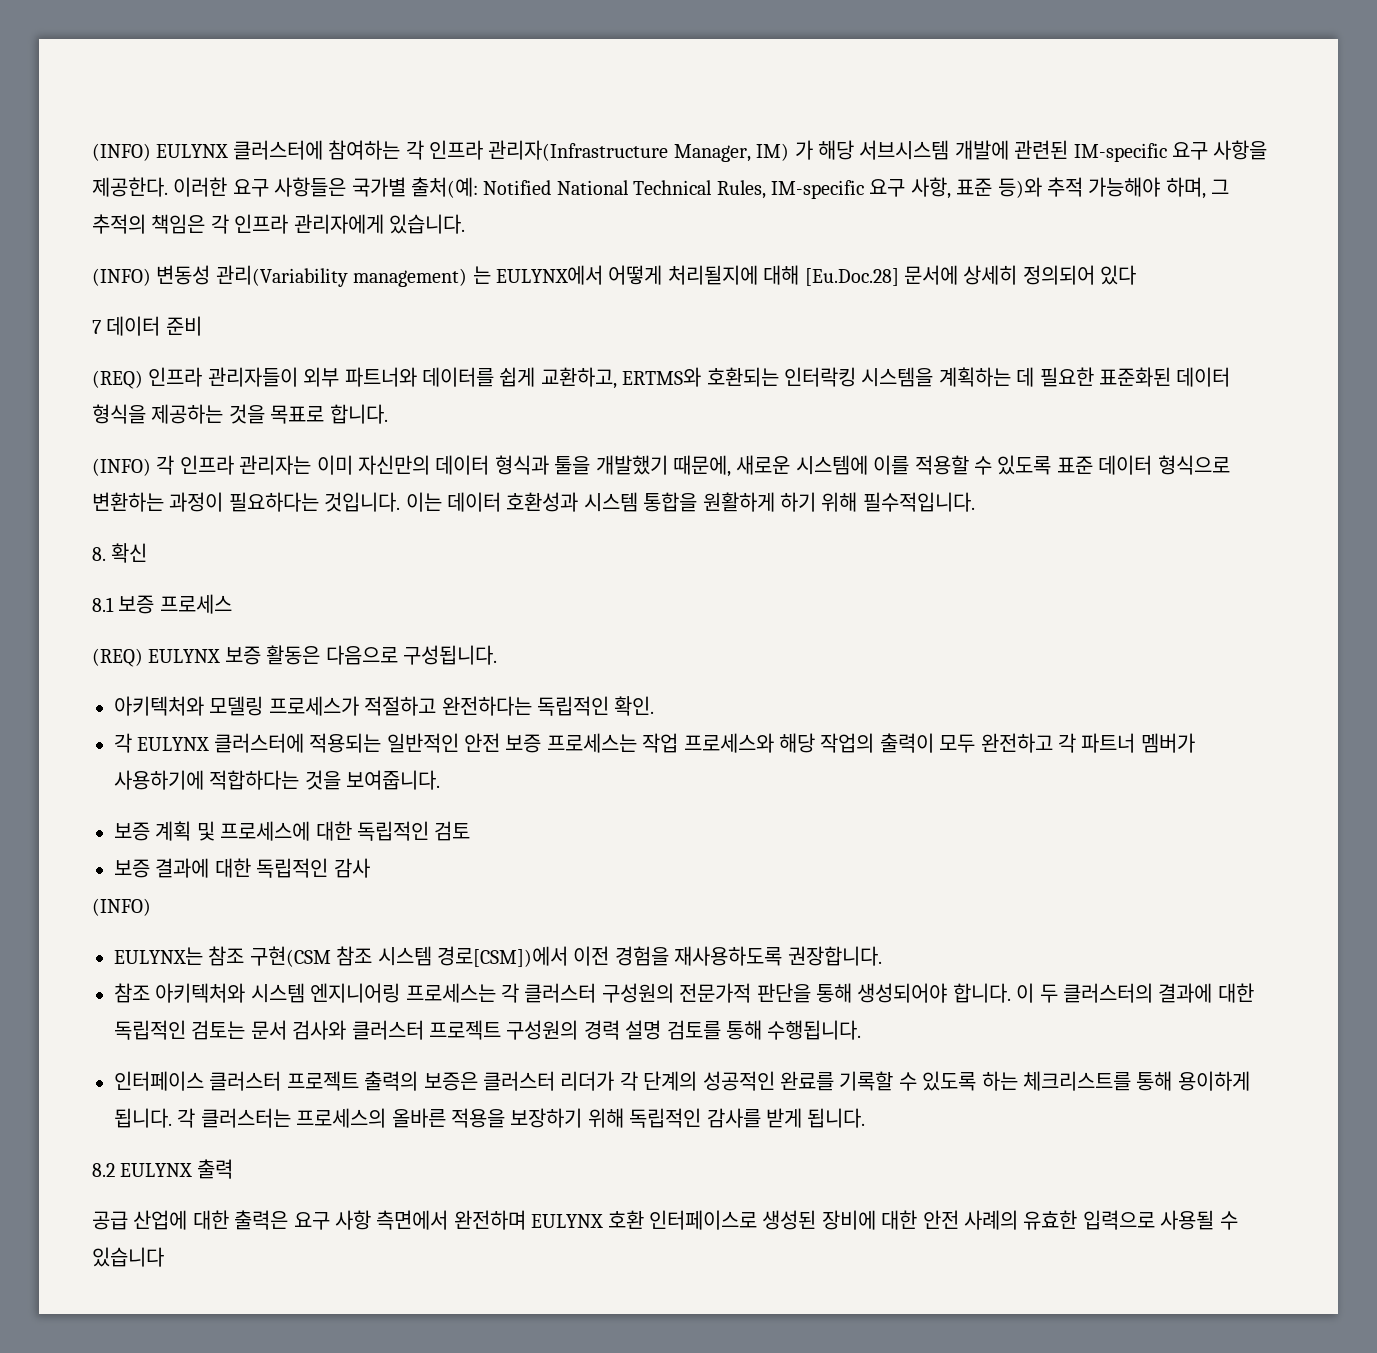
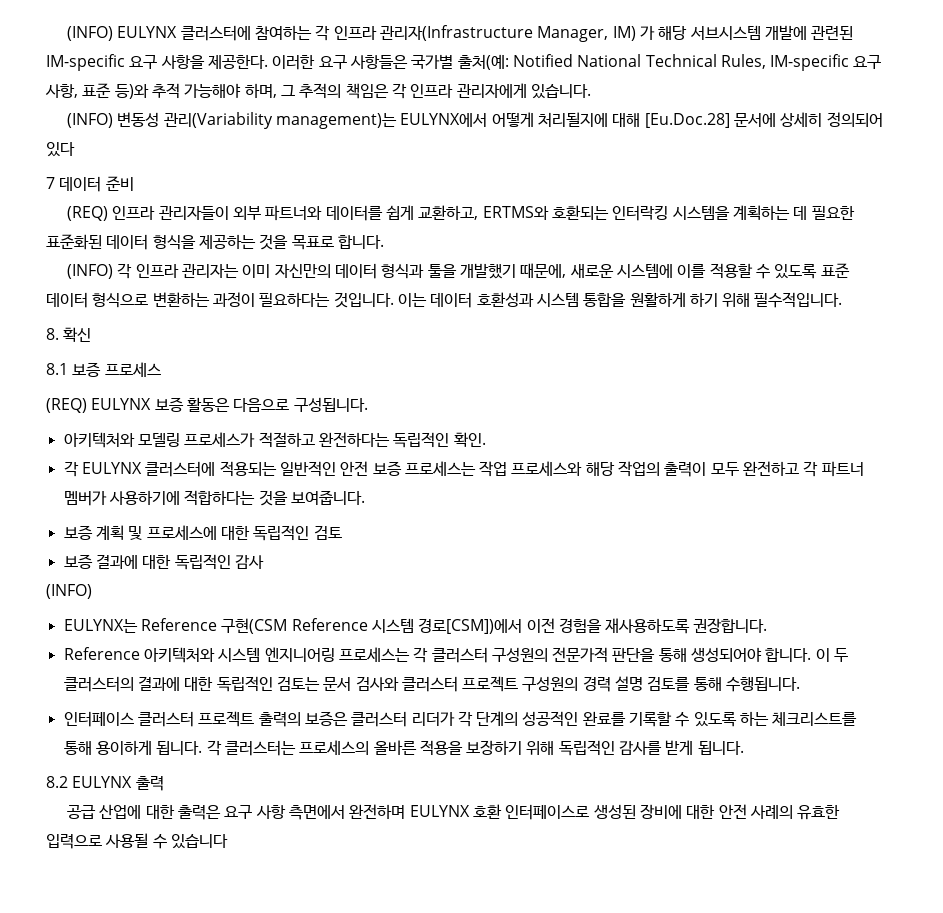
[353,266,491,287] management) 는 -> [276,113,398,129] management)는
[208,946,373,967] 참조 구현(CSM 참조 -> [140,618,368,634] Reference 구현(CSM Reference
[114,983,150,1003] 참조 -> [63,647,140,660] Reference

